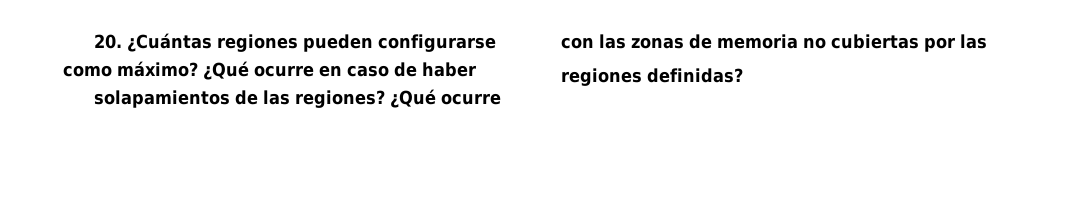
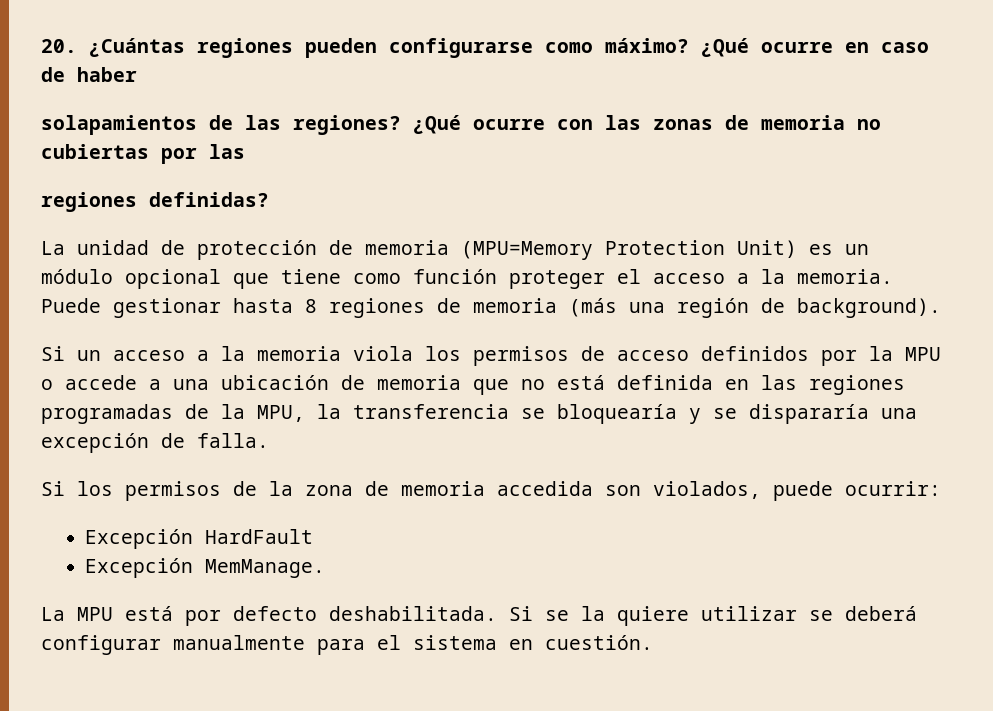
(743, 75) none -> [41,240,869,260] [41,269,893,289] [41,298,941,318] [41,346,941,366] [41,375,905,395] [41,404,917,424] [41,433,269,453] [41,481,941,501] [84,529,313,549] [84,558,325,578] [41,606,917,626] [41,635,653,655] // La unidad de protección de memoria (MPU=Memory Protection Unit) es un módulo opcional que tiene como función proteger el acceso a la memoria. Puede gestionar hasta 8 regiones de memoria (más una región de background). // Si un acceso a la memoria viola los permisos de acceso definidos por la MPU o accede a una ubicación de memoria que no está definida en las regiones programadas de la MPU, la transferencia se bloquearía y se dispararía una excepción de falla. // Si los permisos de la zona de memoria accedida son violados, puede ocurrir: // Excepción HardFault // Excepción MemManage. // La MPU está por defecto deshabilitada. Si se la quiere utilizar se deberá configurar manualmente para el sistema en cuestión.

